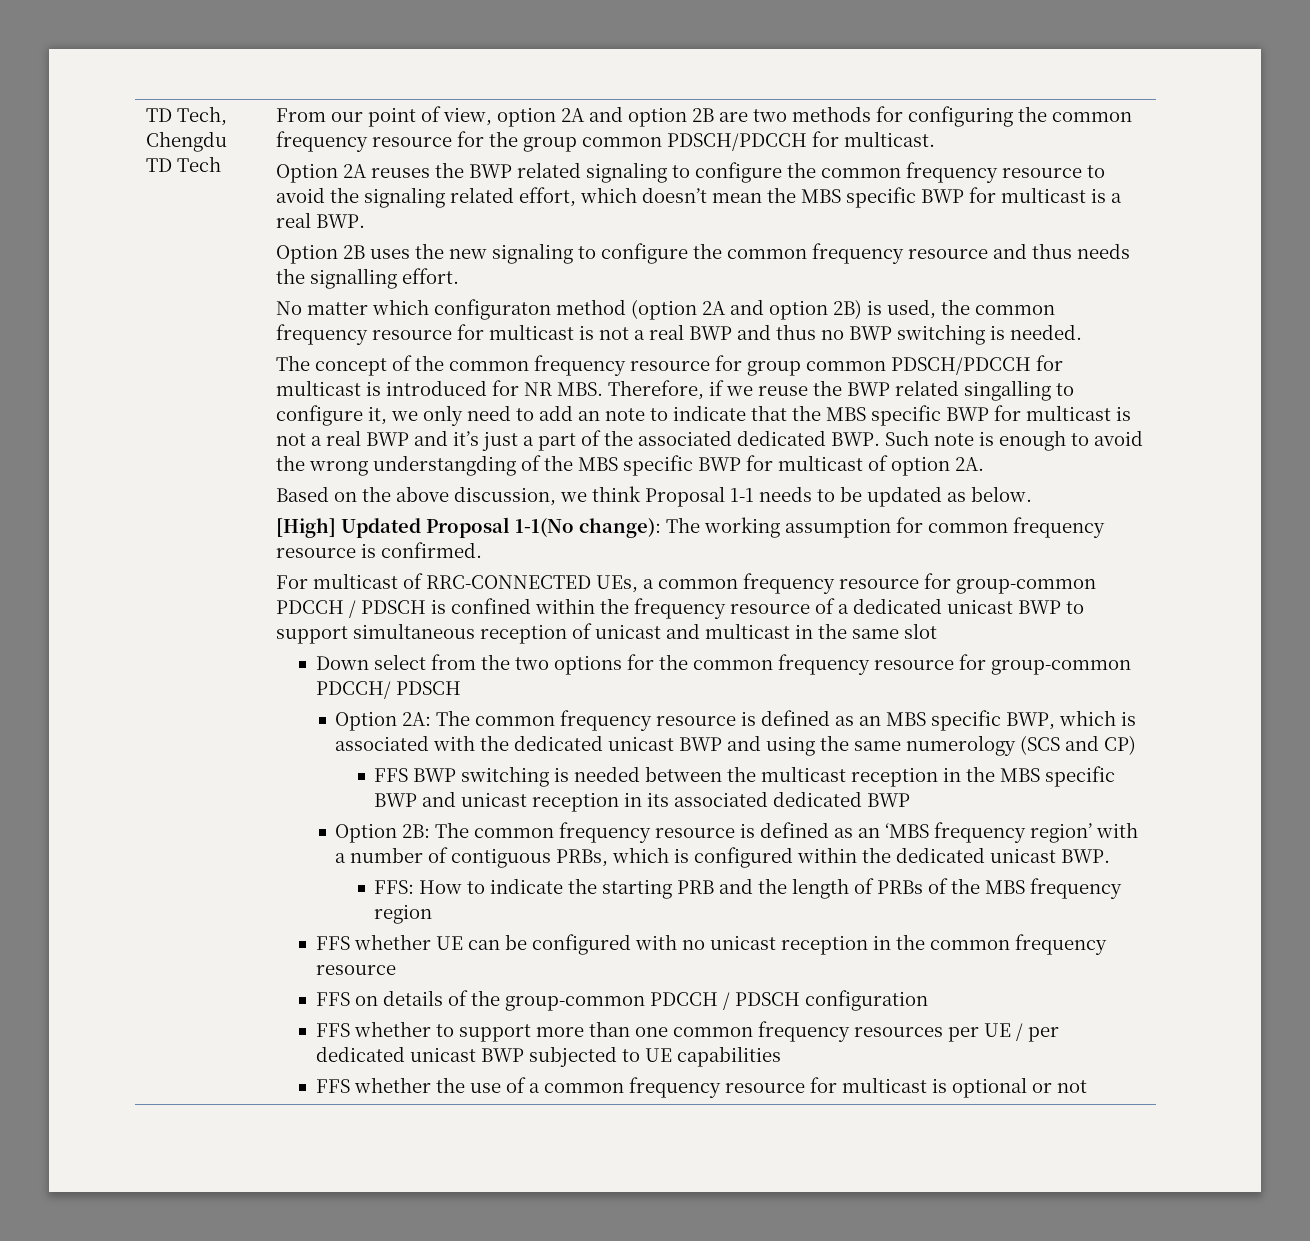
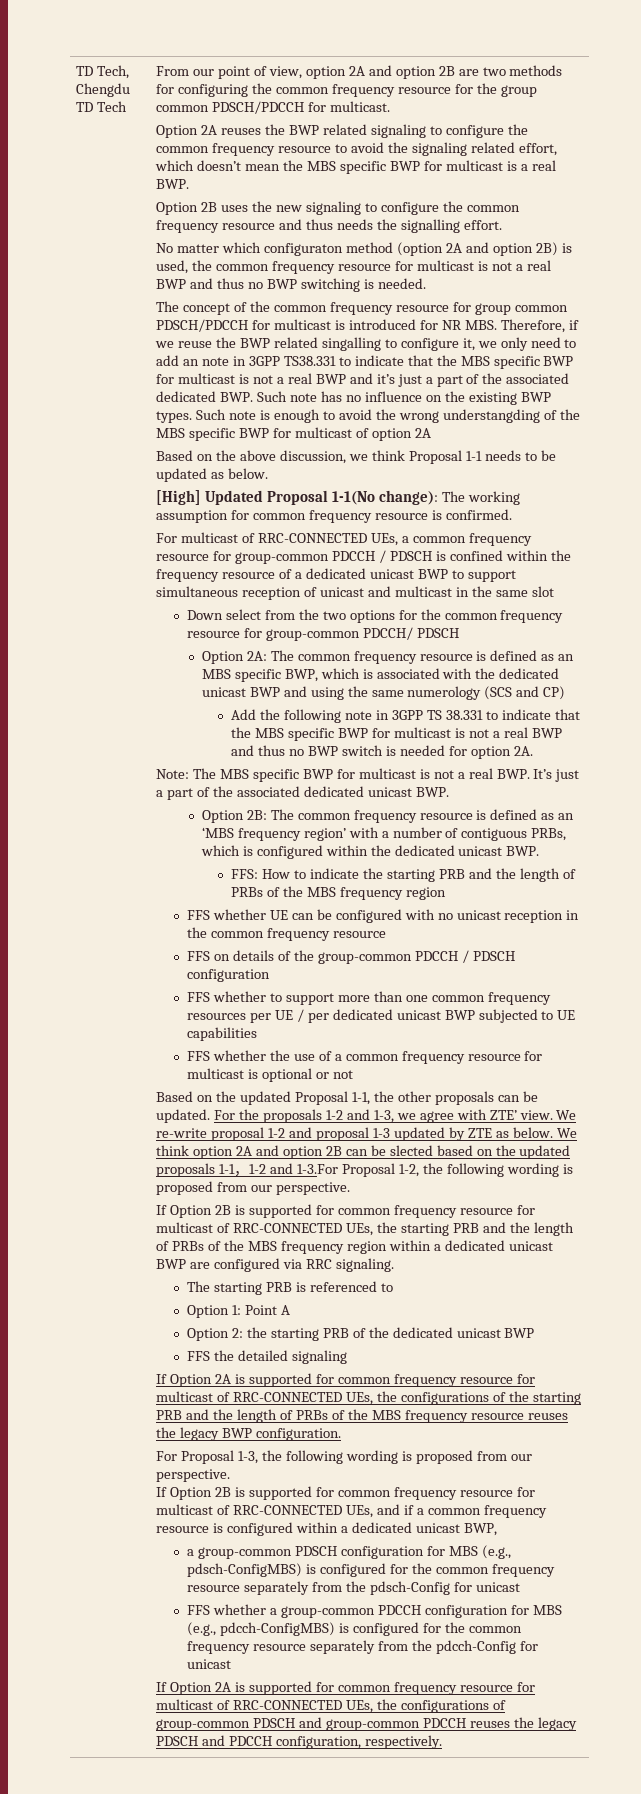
(645, 414) none -> [233,356,337,366] in 3GPP TS38.331
(974, 439) none -> [321,391,551,405] [156,409,257,423] has no influence on the existing BWP types. Such note
[954,457,984,471] 2A. -> [414,428,431,438] 2A
[374,766,1116,787] [374,791,911,812] FFS BWP switching is needed between the multicast reception in the MBS specific BWP and unicast reception in its associated dedicated BWP -> [231,709,580,723] [231,727,562,741] [231,745,533,759] [156,768,580,782] [156,786,449,800] Add the following note in 3GPP TS 38.331 to indicate that the MBS specific BWP for multicast is not a real BWP and thus no BWP switch is needed for option 2A. // Note: The MBS specific BWP for multicast is not a real BWP. It’s just a part of the associated dedicated unicast BWP.
(1087, 1086) none -> [156,1091,538,1105] [156,1109,577,1123] [156,1127,577,1141] [156,1145,571,1159] [156,1163,573,1177] [156,1181,351,1195] [156,1204,535,1218] [156,1222,574,1236] [156,1240,553,1254] [156,1258,395,1272] [187,1281,393,1295] [187,1305,290,1318] [187,1327,535,1341] [187,1350,347,1364] [156,1373,535,1387] [156,1391,581,1405] [156,1409,568,1423] [156,1427,342,1441] [156,1450,532,1464] [156,1469,231,1482] [156,1486,535,1500] [156,1504,547,1518] [156,1522,497,1536] [187,1545,511,1559] [187,1563,555,1577] [187,1581,520,1595] [187,1604,562,1618] [187,1622,522,1636] [187,1640,538,1654] [187,1659,232,1669] [156,1681,535,1695] [156,1699,506,1713] [156,1717,577,1731] [156,1735,443,1749] // Based on the updated Proposal 1-1, the other proposals can be updated. For the proposals 1-2 and 1-3, we agree with ZTE’ view. We re-write proposal 1-2 and proposal 1-3 updated by ZTE as below. We think option 2A and option 2B can be slected based on the updated proposals 1-1，1-2 and 1-3.For Proposal 1-2, the following wording is proposed from our perspective. // If Option 2B is supported for common frequency resource for multicast of RRC-CONNECTED UEs, the starting PRB and the length of PRBs of the MBS frequency region within a dedicated unicast BWP are configured via RRC signaling. // The starting PRB is referenced to // Option 1: Point A // Option 2: the starting PRB of the dedicated unicast BWP // FFS the detailed signaling // If Option 2A is supported for common frequency resource for multicast of RRC-CONNECTED UEs, the configurations of the starting PRB and the length of PRBs of the MBS frequency resource reuses the legacy BWP configuration. // For Proposal 1-3, the following wording is proposed from our perspective. // If Option 2B is supported for common frequency resource for multicast of RRC-CONNECTED UEs, and if a common frequency resource is configured within a dedicated unicast BWP, // a group-common PDSCH configuration for MBS (e.g., pdsch-ConfigMBS) is configured for the common frequency resource separately from the pdsch-Config for unicast // FFS whether a group-common PDCCH configuration for MBS (e.g., pdcch-ConfigMBS) is configured for the common frequency resource separately from the pdcch-Config for unicast // If Option 2A is supported for common frequency resource for multicast of RRC-CONNECTED UEs, the configurations of group-common PDSCH and group-common PDCCH reuses the legacy PDSCH and PDCCH configuration, respectively.

